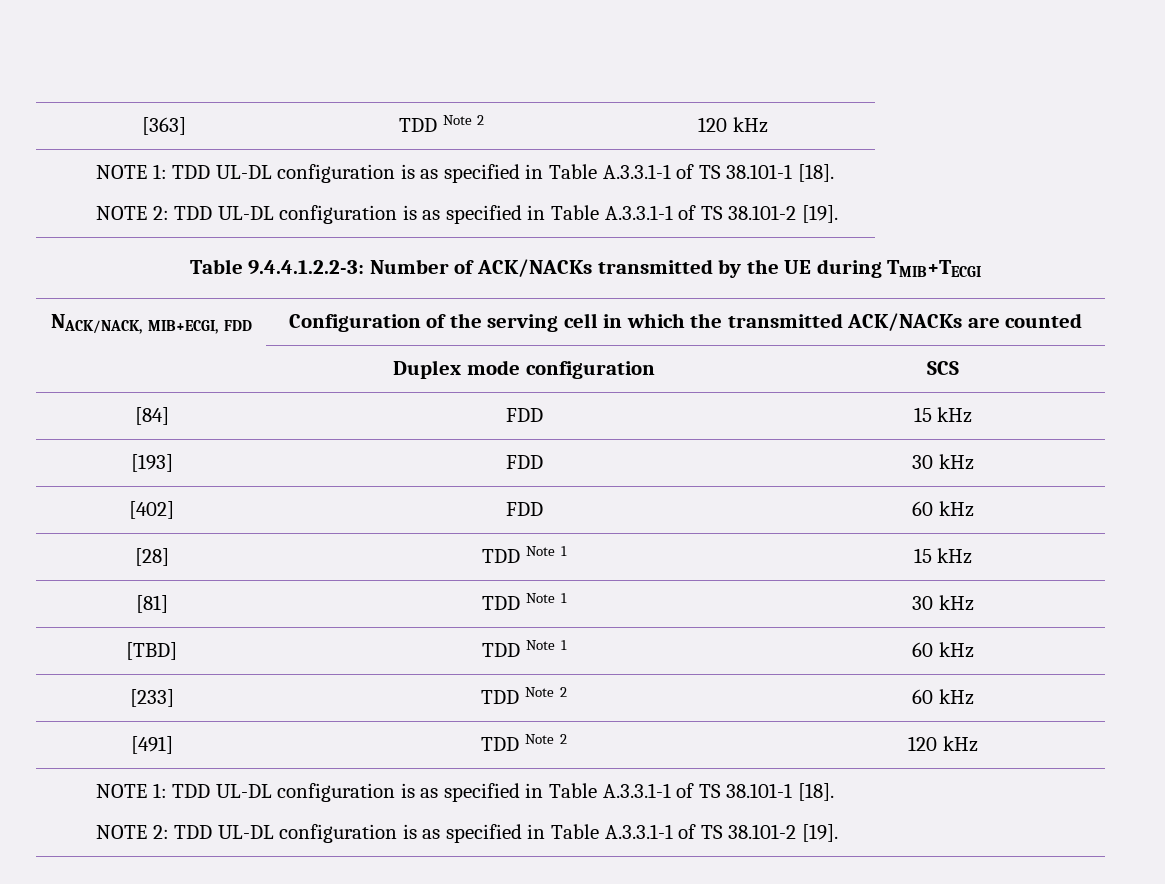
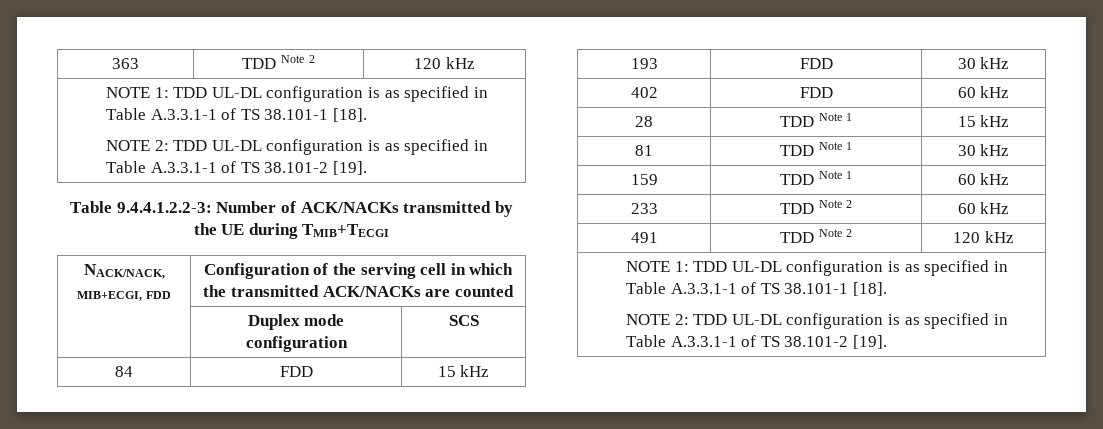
[142,117,186,135] [363] -> [112,58,139,69] 363
[134,407,169,425] [84] -> [115,366,133,377] 84
[130,454,173,472] [193] -> [630,58,658,69] 193
[129,501,174,519] [402] -> [630,87,658,98] 402
[134,548,169,566] [28] -> [635,116,653,127] 28
[135,595,168,613] [81] -> [635,145,653,156] 81
[126,642,177,660] [TBD] -> [630,174,658,185] 159
[129,689,174,707] [233] -> [630,203,658,214] 233
[130,736,173,754] [491] -> [630,232,658,243] 491

